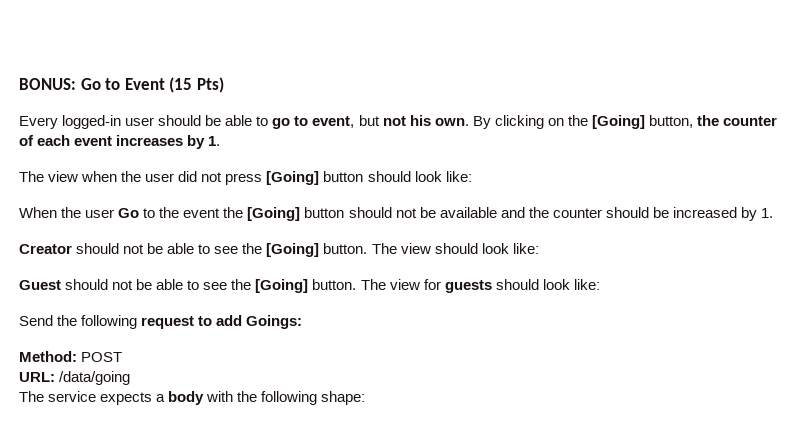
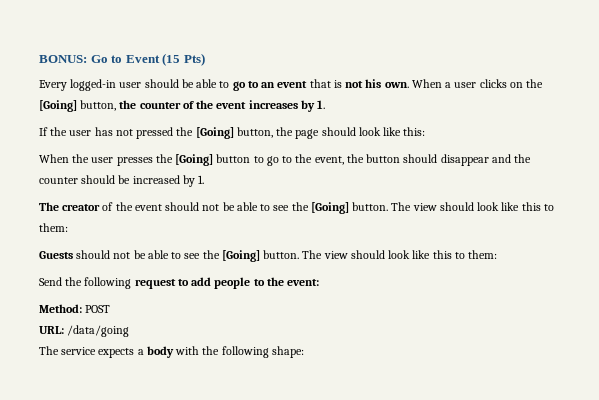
[312,115,544,129] event, but not his own. By clicking -> [261,79,507,88] an event that is not his own. When a user clicks
[37,135,71,146] each -> [196,100,214,109] the
[19,171,472,185] [19,207,497,221] The view when the user did not press [Going] button should look like: // When the user Go to the event the [Going] button should not be available -> [39,127,426,139] [39,154,489,166] If the user has not pressed the [Going] button, the page should look like this: // When the user presses the [Going] button to go to the event, the button should disappear
[19,244,72,254] Creator -> [39,202,162,211] The creator of the event
[512,243,539,254] [19,280,61,290] like: // Guest -> [501,202,554,211] [39,223,68,232] [39,251,73,259] like this to them: // Guests
[423,279,600,293] for guests should look like: -> [350,250,498,259] should look like this to them:
[246,315,303,329] Goings: -> [214,277,320,289] people to the event:

